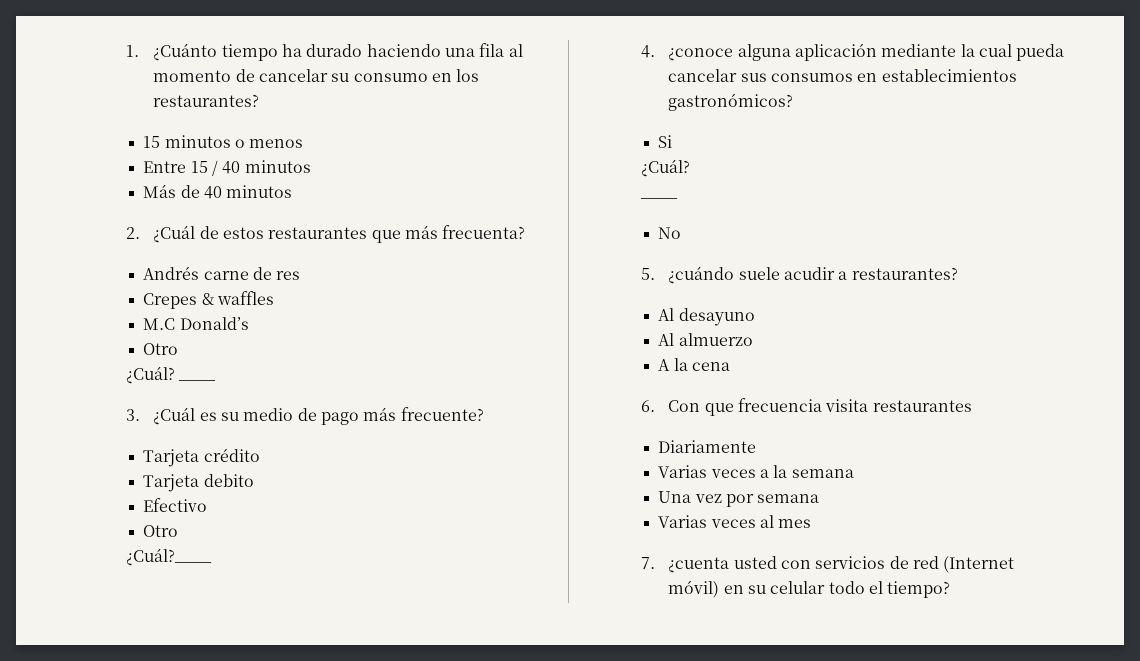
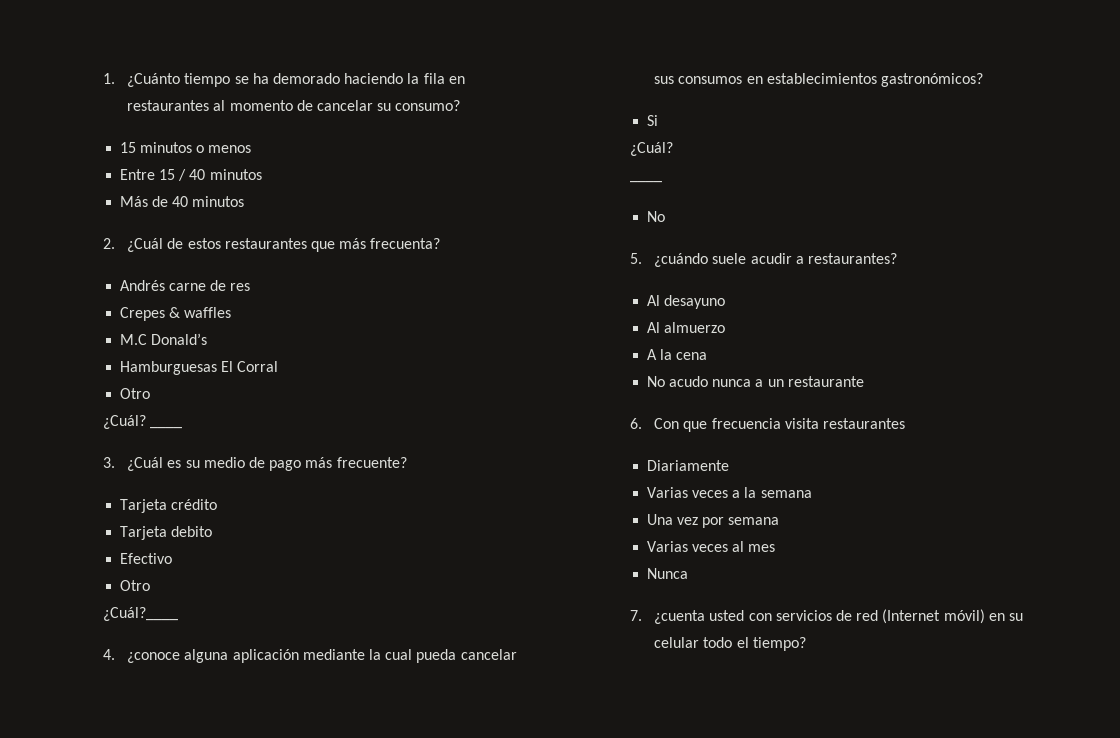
[282,43,505,57] ha durado haciendo una fila -> [234,73,465,84] [127,100,210,111] se ha demorado haciendo la fila en restaurantes
[353,69,480,82] [153,94,260,107] consumo en los restaurantes? -> [395,100,461,111] consumo?
(249, 323) none -> [119,361,279,375] // Hamburguesas El Corral
(730, 366) none -> [646,376,864,387] // No acudo nunca a un restaurante
(812, 523) none -> [646,568,688,579] // Nunca

